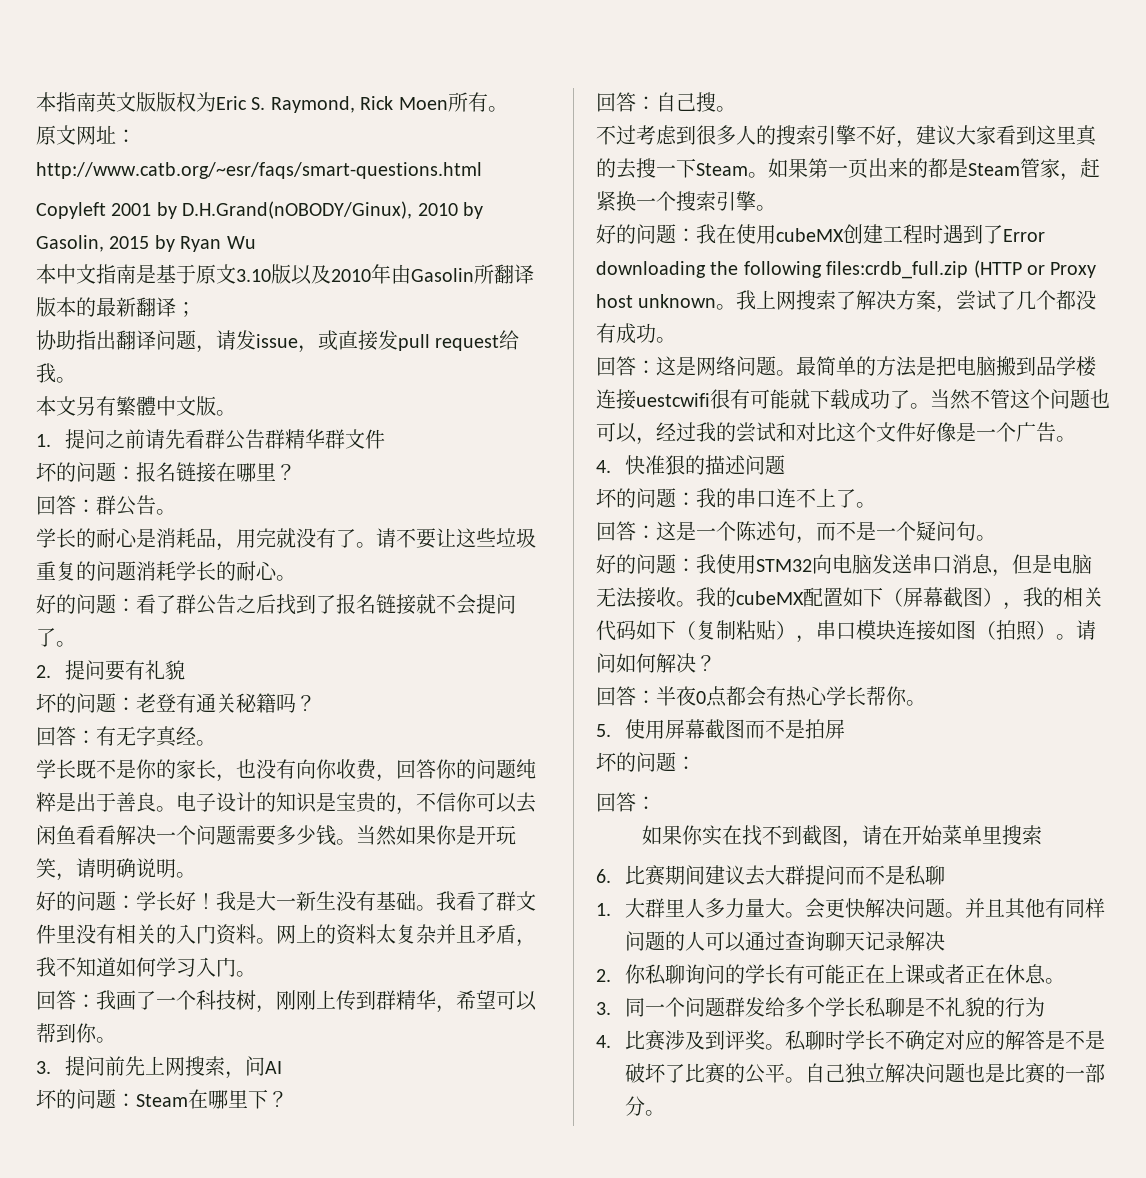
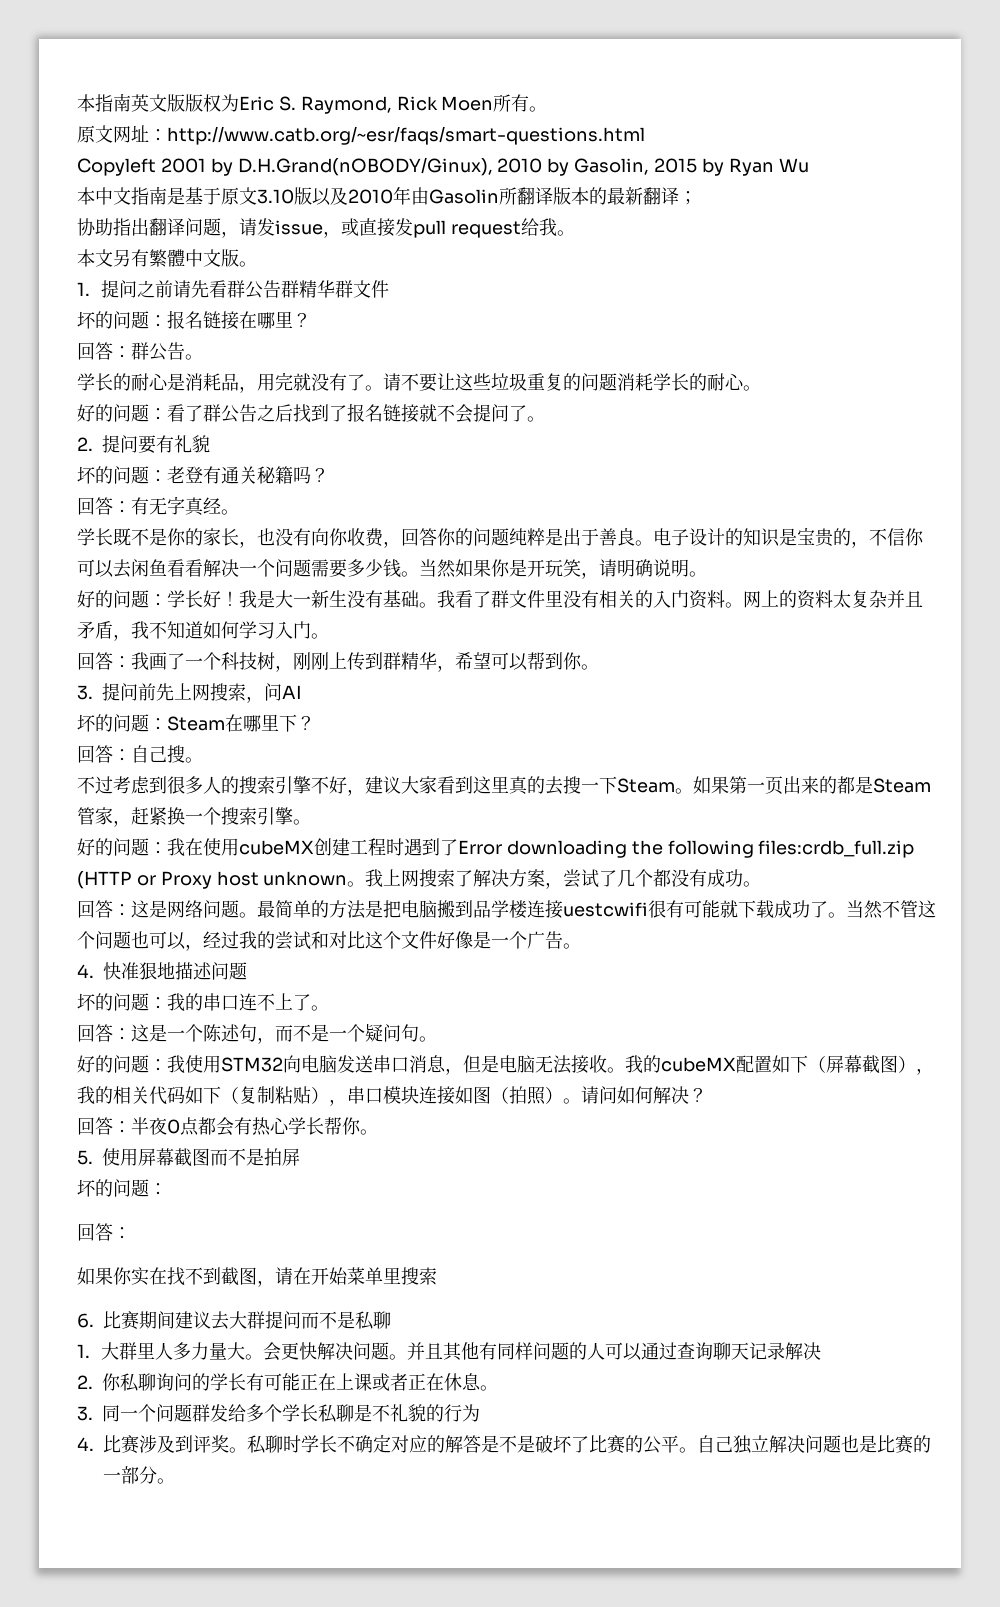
[685,455,706,475] 的 -> [157,962,175,979] 地

